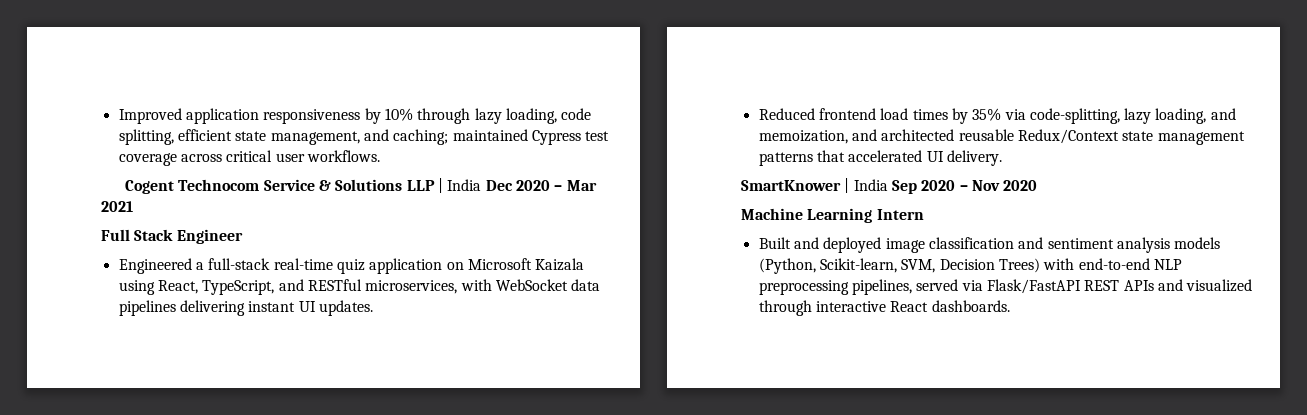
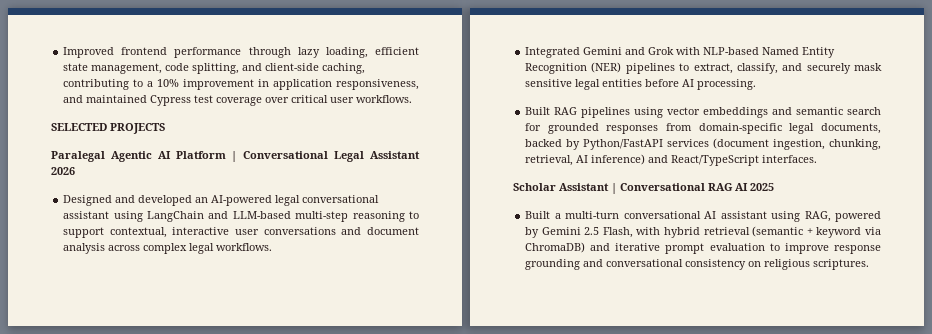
[185,108,413,124] application responsiveness by 10% -> [121,47,242,58] frontend performance
[561,108,592,120] [118,129,174,145] code splitting, -> (368, 52) none
[363,129,449,145] and caching; -> [165,63,366,74] [63,79,419,90] [63,95,84,103] code splitting, and client-side caching, contributing to a 10% improvement in application responsiveness, and
[180,154,222,162] across -> [265,97,290,103] over
[125,178,597,194] [101,201,133,212] [101,229,243,244] [118,258,585,274] [118,279,601,295] [118,300,373,316] [758,108,1236,124] [758,129,1245,145] [758,150,1002,166] [741,178,1038,194] [741,208,924,223] [758,237,1221,253] [758,258,1182,274] [758,279,1253,295] [758,300,1010,316] Cogent Technocom Service & Solutions LLP | India Dec 2020 – Mar 2021 // Full Stack Engineer // Engineered a full-stack real-time quiz application on Microsoft Kaizala using React, TypeScript, and RESTful microservices, with WebSocket data pipelines delivering instant UI updates. // Reduced frontend load times by 35% via code-splitting, lazy loading, and memoization, and architected reusable Redux/Context state management patterns that accelerated UI delivery. // SmartKnower | India Sep 2020 – Nov 2020 // Machine Learning Intern // Built and deployed image classification and sentiment analysis models (Python, Scikit-learn, SVM, Decision Trees) with end-to-end NLP preprocessing pipelines, served via Flask/FastAPI REST APIs and visualized through interactive React dashboards. -> [51,123,165,134] [51,151,420,162] [51,167,75,175] [63,195,380,206] [63,211,419,222] [63,227,419,238] [63,243,273,254] [525,47,836,58] [525,62,882,74] [525,79,757,90] [525,107,881,118] [525,123,881,134] [525,138,881,150] [525,154,818,166] [513,183,774,194] [525,211,881,222] [525,226,881,238] [525,242,881,254] [525,259,870,270] SELECTED PROJECTS // Paralegal Agentic AI Platform | Conversational Legal Assistant 2026 // Designed and developed an AI-powered legal conversational assistant using LangChain and LLM-based multi-step reasoning to support contextual, interactive user conversations and document analysis across complex legal workflows. // Integrated Gemini and Grok with NLP-based Named Entity Recognition (NER) pipelines to extract, classify, and securely mask sensitive legal entities before AI processing. // Built RAG pipelines using vector embeddings and semantic search for grounded responses from domain-specific legal documents, backed by Python/FastAPI services (document ingestion, chunking, retrieval, AI inference) and React/TypeScript interfaces. // Scholar Assistant | Conversational RAG AI 2025 // Built a multi-turn conversational AI assistant using RAG, powered by Gemini 2.5 Flash, with hybrid retrieval (semantic + keyword via ChromaDB) and iterative prompt evaluation to improve response grounding and conversational consistency on religious scriptures.

